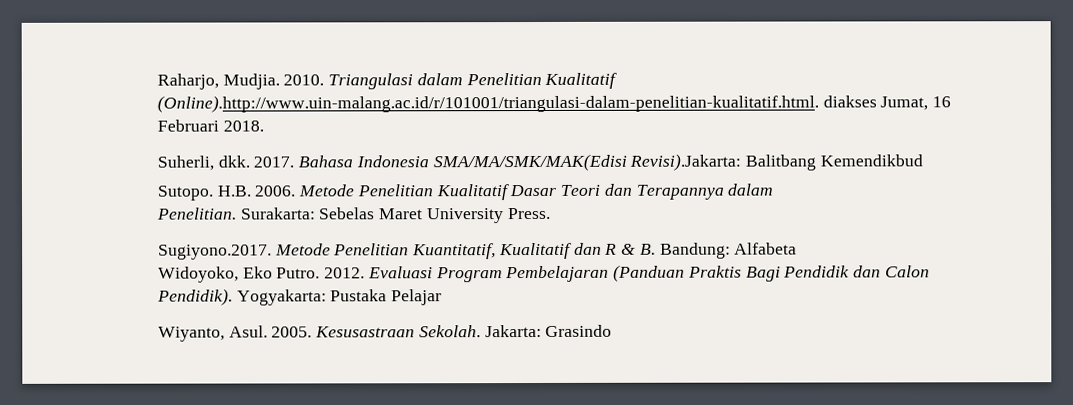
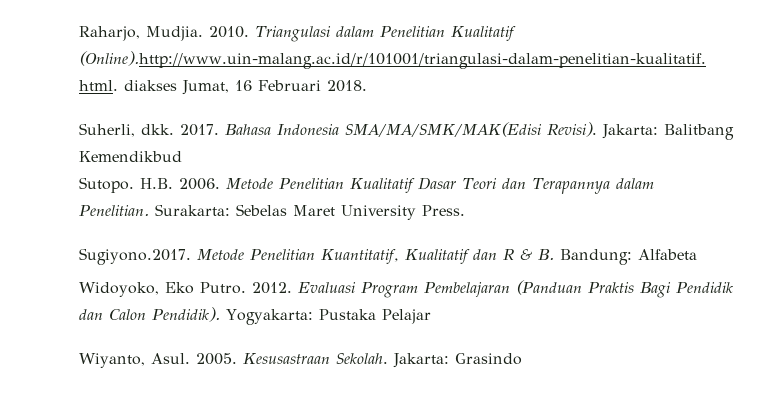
[629,153,742,171] Revisi).Jakarta: -> [546,122,658,139] Revisi). Jakarta:

